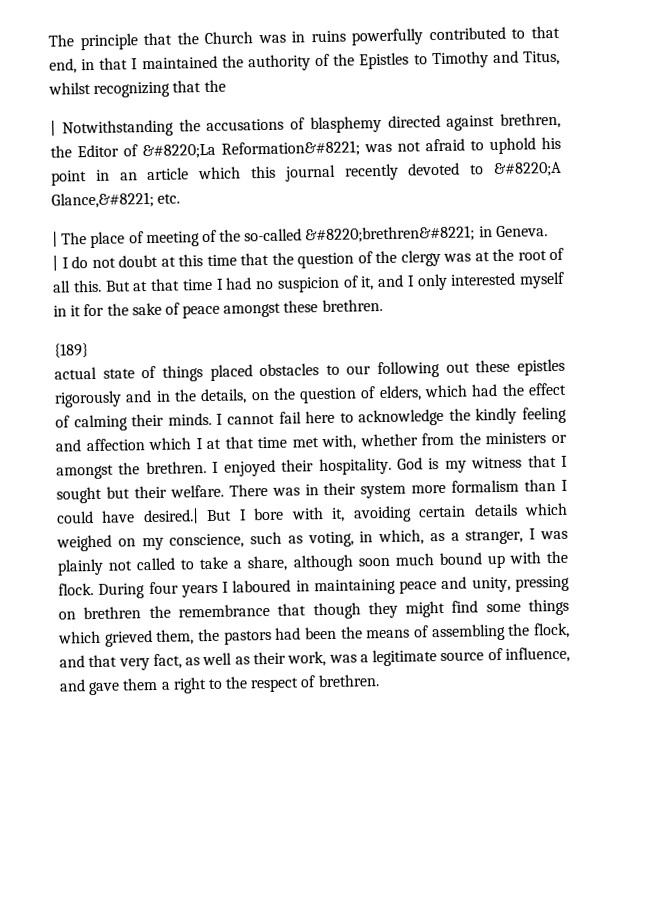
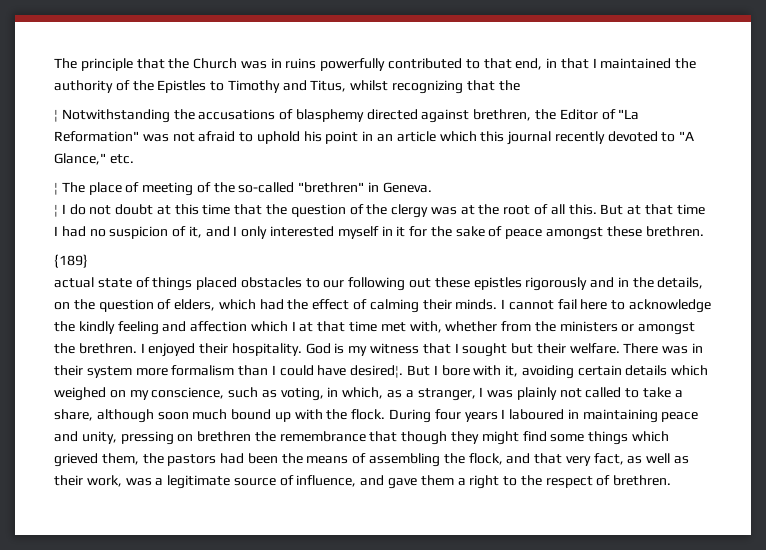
[50,120,56,136] | -> [54,109,58,122] ¦
[142,140,360,160] &#8220;La Reformation&#8221; -> [618,109,640,120] [54,131,139,142] "La Reformation"
[494,161,562,178] [51,191,154,209] &#8220;A Glance,&#8221; -> [679,131,695,141] [54,153,106,165] "A Glance,"
[52,231,58,247] | -> [54,182,58,195] ¦
[305,225,476,244] &#8220;brethren&#8221; -> [298,182,365,193] "brethren"
[52,255,58,271] | -> [54,204,58,217] ¦
[142,508,199,525] desired.| -> [350,365,404,378] desired¦.

